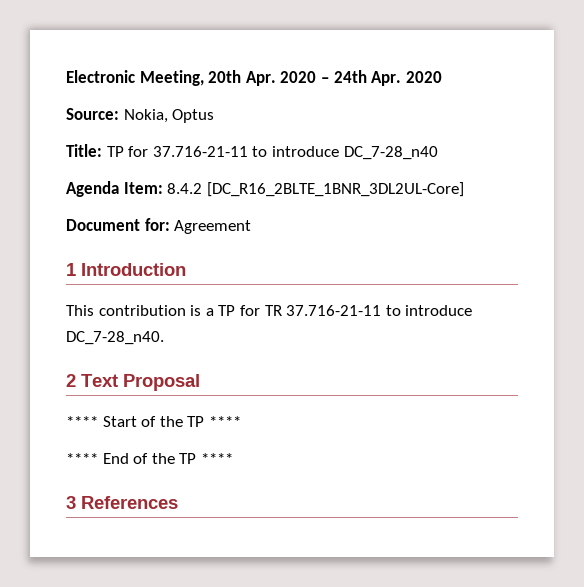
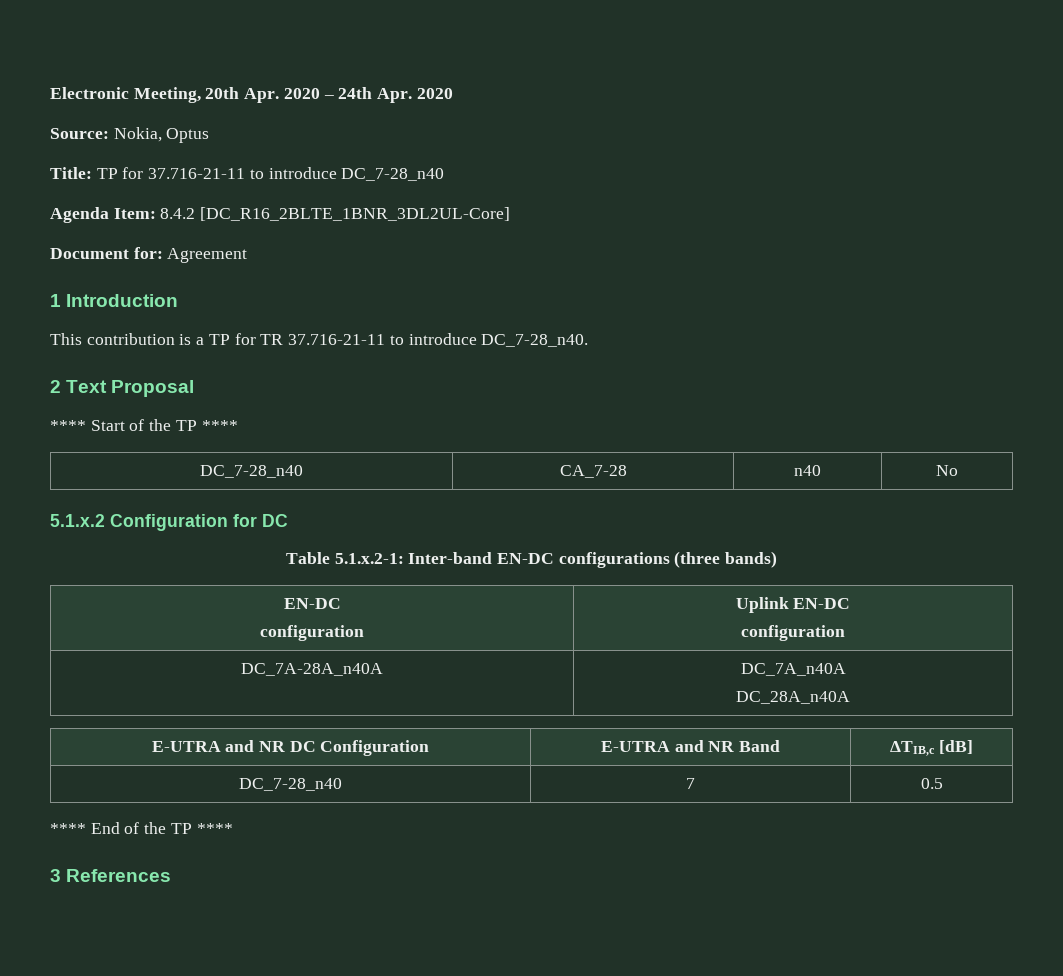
(241, 421) none -> [200,465,303,478] [559,465,627,478] [794,465,821,476] [936,465,958,476] [50,514,288,531] [285,551,778,568] [283,598,341,609] [260,625,364,641] [735,597,851,613] [741,625,845,641] [241,663,383,676] [740,663,846,676] [736,691,850,704] [151,740,430,756] [600,740,781,752] [890,740,973,756] [239,778,342,791] [686,778,695,789] [920,778,943,789] // DC_7-28_n40 | CA_7-28 | n40 | No // 5.1.x.2 Configuration for DC // Table 5.1.x.2-1: Inter-band EN-DC configurations (three bands) // EN-DC // configuration | Uplink EN-DC // configuration // DC_7A-28A_n40A | DC_7A_n40A // DC_28A_n40A // E-UTRA and NR DC Configuration | E-UTRA and NR Band | ΔTIB,c [dB] // DC_7-28_n40 | 7 | 0.5

